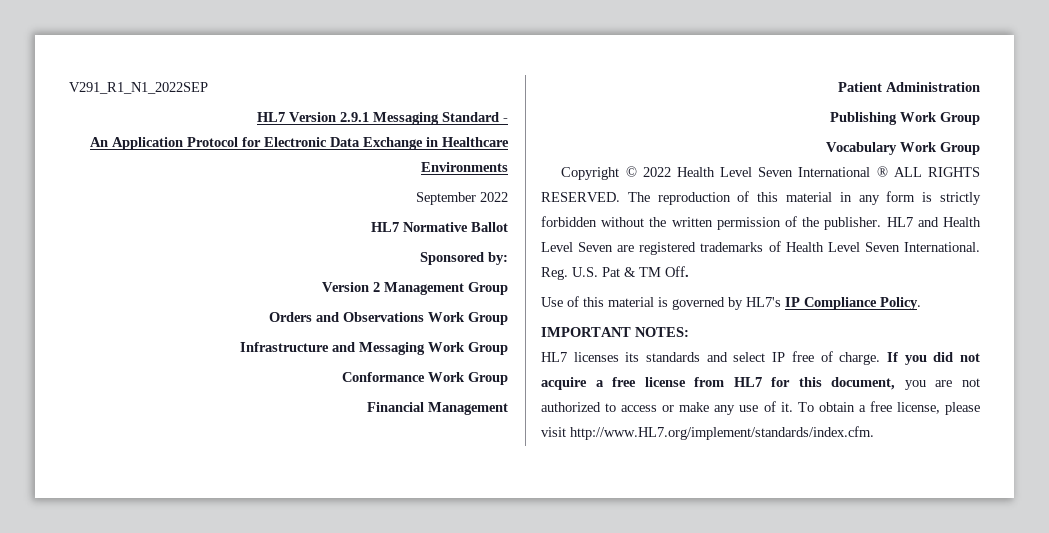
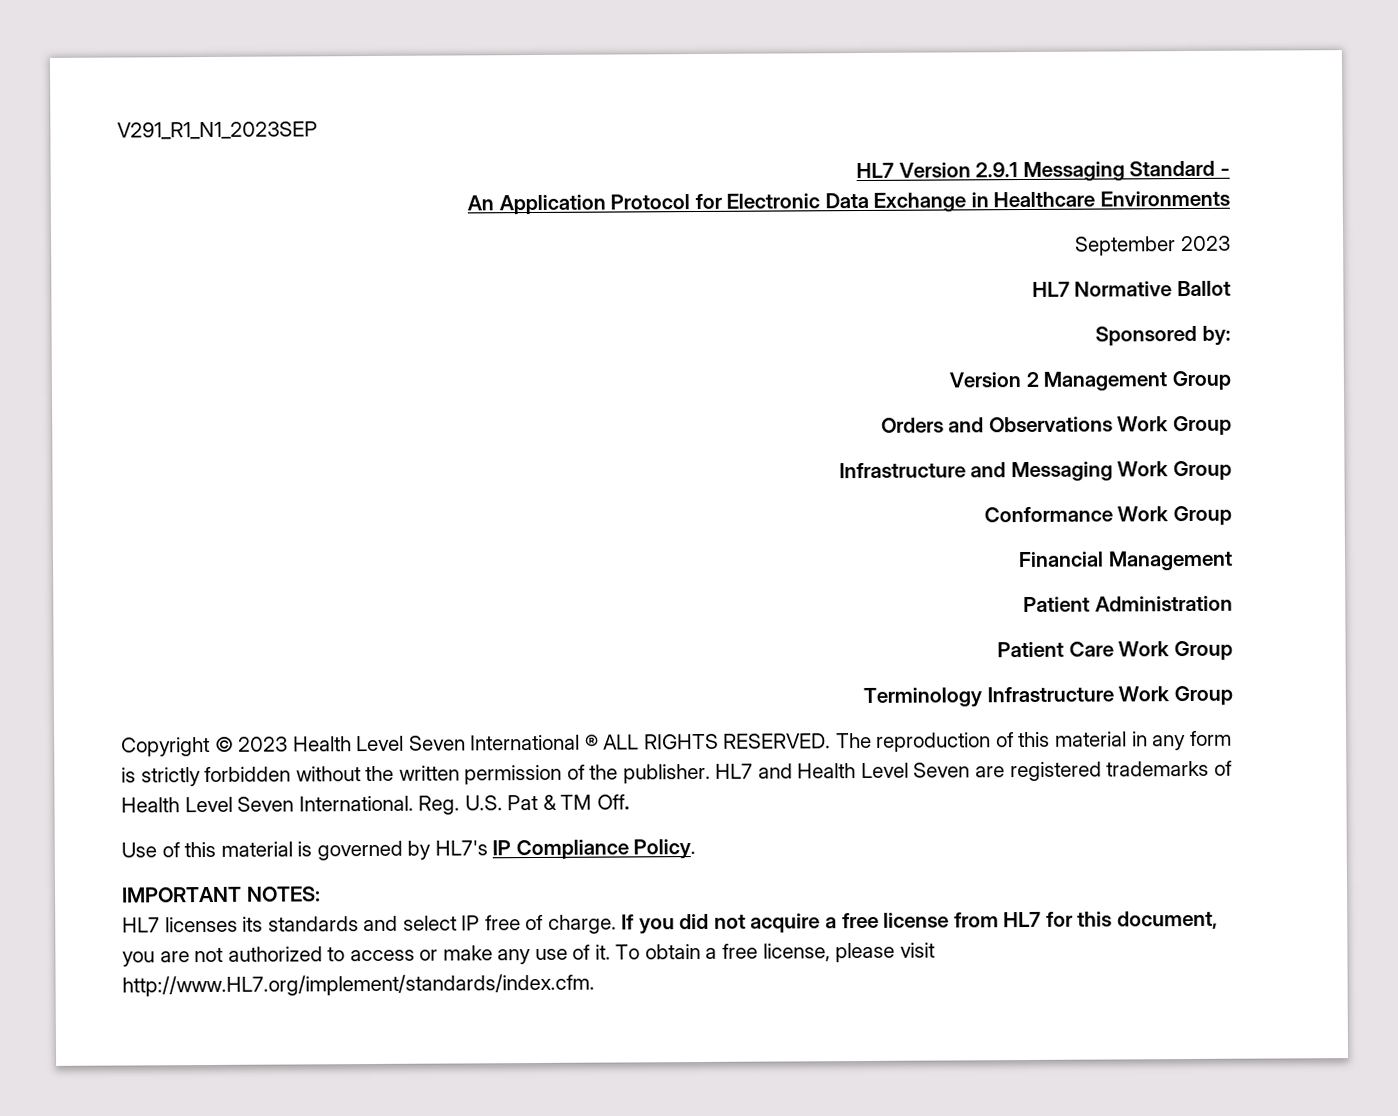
[69,82,208,94] V291_R1_N1_2022SEP -> [117,121,318,140] V291_R1_N1_2023SEP
[480,192,508,202] 2022 -> [1181,235,1232,252] 2023
[830,112,980,125] [826,142,897,155] Publishing Work Group // Vocabulary -> [997,640,1233,661] [863,686,1114,708] Patient Care Work Group // Terminology Infrastructure
[642,167,671,177] 2022 -> [238,736,289,752] 2023

